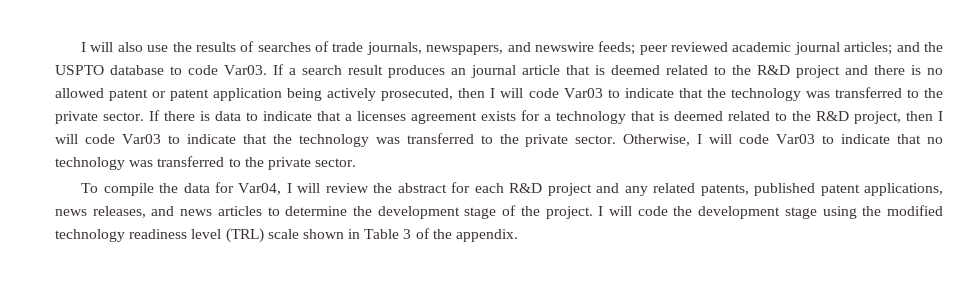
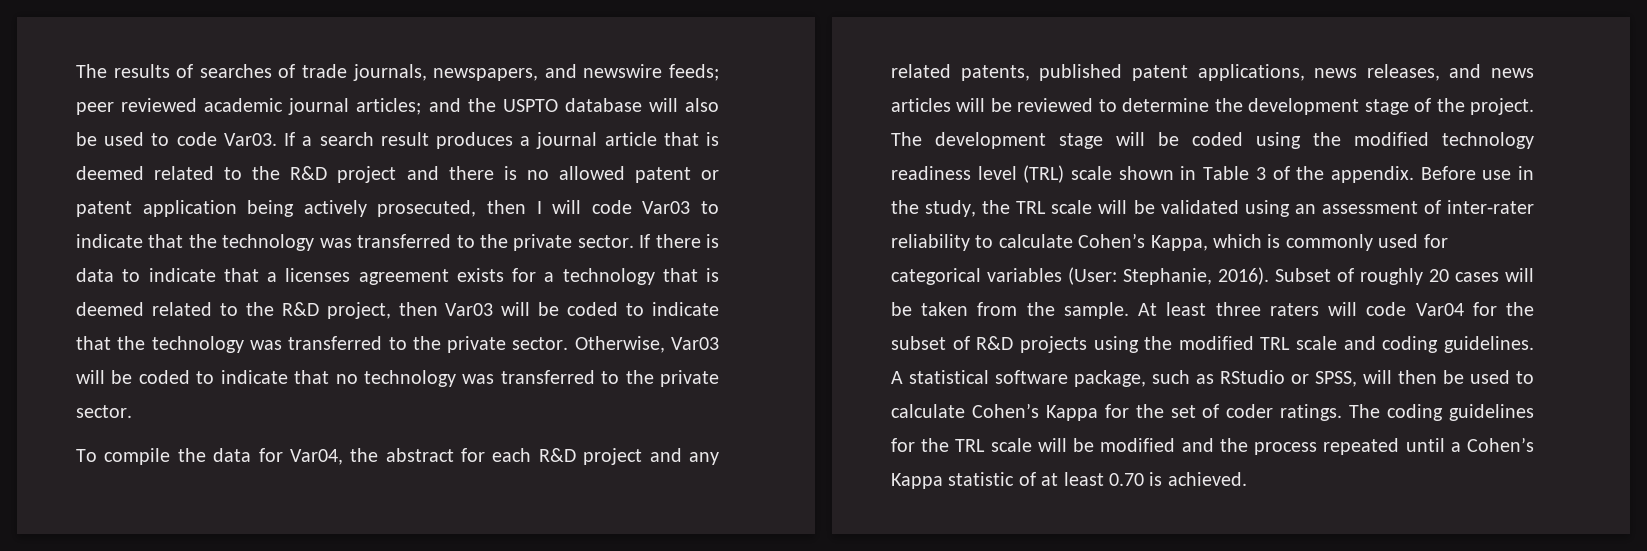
[81,42,192,52] I will also use the -> [76,64,107,78] The
(164, 70) none -> [648,98,720,112] [76,132,145,146] will also be used
[451,68,466,75] an -> [520,136,531,146] a
[938,111,943,121] [55,134,161,144] I will code Var03 -> [445,302,619,316] Var03 will be coded
[697,134,816,144] I will code Var03 -> [671,337,719,350] [76,370,190,384] Var03 will be coded
[286,183,369,193] I will review -> (343, 457) none
(262, 211) none -> [956,98,1094,112] will be reviewed
[598,206,817,219] I will code the development stage -> [891,132,1243,149] The development stage will be coded
(519, 235) none -> [1420,166,1534,180] [891,200,1534,217] [891,233,1448,251] [891,267,1534,285] [891,302,1534,319] [891,336,1534,353] [891,370,1534,387] [891,403,1534,421] [891,437,1534,455] [891,472,1247,489] Before use in the study, the TRL scale will be validated using an assessment of inter-rater reliability to calculate Cohen’s Kappa, which is commonly used for categorical variables (User: Stephanie, 2016). Subset of roughly 20 cases will be taken from the sample. At least three raters will code Var04 for the subset of R&D projects using the modified TRL scale and coding guidelines. A statistical software package, such as RStudio or SPSS, will then be used to calculate Cohen’s Kappa for the set of coder ratings. The coding guidelines for the TRL scale will be modified and the process repeated until a Cohen’s Kappa statistic of at least 0.70 is achieved.

